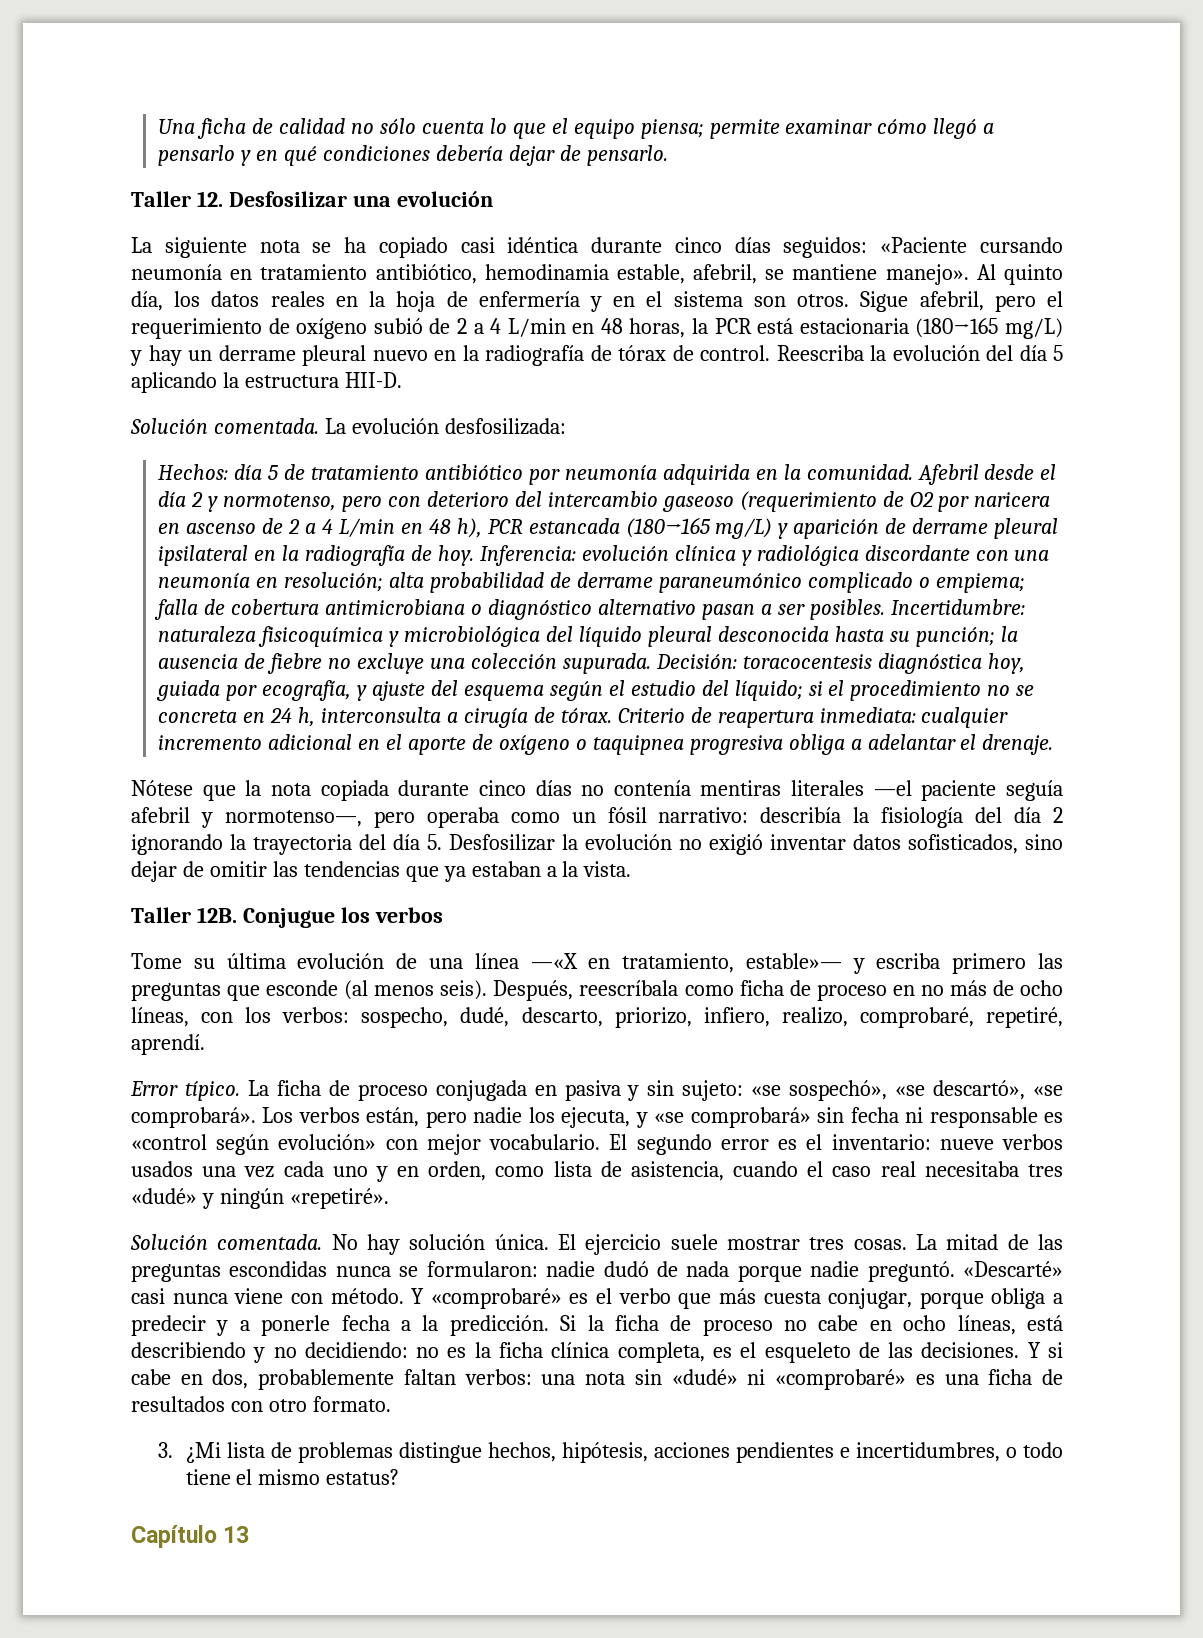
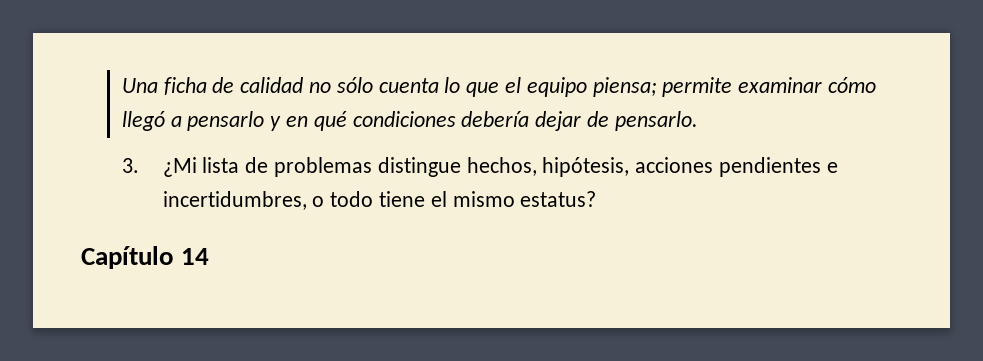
[131,191,493,207] [131,237,1063,258] [131,264,1063,285] [131,291,1063,312] [131,318,1063,339] [130,345,1063,366] [131,372,402,393] [130,418,566,435] [158,464,1057,485] [158,491,1051,512] [158,517,1059,539] [158,545,1050,566] [158,572,1025,593] [154,599,1025,620] [158,626,1018,647] [158,653,1025,674] [156,680,1035,701] [158,707,1009,728] [158,734,1054,755] [131,780,1063,801] [131,807,1063,828] [131,834,1063,855] [131,861,632,882] [131,907,443,928] [131,953,1064,974] [131,980,1063,1001] [131,1007,1063,1028] [131,1034,205,1055] [130,1080,1063,1101] [131,1107,1063,1128] [131,1134,1064,1155] [131,1161,1063,1182] [131,1188,389,1209] [130,1234,1064,1255] [131,1261,1063,1282] [131,1288,1063,1309] [131,1315,1064,1336] [131,1342,1063,1363] [131,1369,1064,1390] [131,1396,391,1412] // Taller 12. Desfosilizar una evolución // La siguiente nota se ha copiado casi idéntica durante cinco días seguidos: «Paciente cursando neumonía en tratamiento antibiótico, hemodinamia estable, afebril, se mantiene manejo». Al quinto día, los datos reales en la hoja de enfermería y en el sistema son otros. Sigue afebril, pero el requerimiento de oxígeno subió de 2 a 4 L/min en 48 horas, la PCR está estacionaria (180→165 mg/L) y hay un derrame pleural nuevo en la radiografía de tórax de control. Reescriba la evolución del día 5 aplicando la estructura HII-D. // Solución comentada. La evolución desfosilizada: // Hechos: día 5 de tratamiento antibiótico por neumonía adquirida en la comunidad. Afebril desde el día 2 y normotenso, pero con deterioro del intercambio gaseoso (requerimiento de O2 por naricera en ascenso de 2 a 4 L/min en 48 h), PCR estancada (180→165 mg/L) y aparición de derrame pleural ipsilateral en la radiografía de hoy. Inferencia: evolución clínica y radiológica discordante con una neumonía en resolución; alta probabilidad de derrame paraneumónico complicado o empiema; falla de cobertura antimicrobiana o diagnóstico alternativo pasan a ser posibles. Incertidumbre: naturaleza fisicoquímica y microbiológica del líquido pleural desconocida hasta su punción; la ausencia de fiebre no excluye una colección supurada. Decisión: toracocentesis diagnóstica hoy, guiada por ecografía, y ajuste del esquema según el estudio del líquido; si el procedimiento no se concreta en 24 h, interconsulta a cirugía de tórax. Criterio de reapertura inmediata: cualquier incremento adicional en el aporte de oxígeno o taquipnea progresiva obliga a adelantar el drenaje. // Nótese que la nota copiada durante cinco días no contenía mentiras literales —el paciente seguía afebril y normotenso—, pero operaba como un fósil narrativo: describía la fisiología del día 2 ignorando la trayectoria del día 5. Desfosilizar la evolución no exigió inventar datos sofisticados, sino dejar de omitir las tendencias que ya estaban a la vista. // Taller 12B. Conjugue los verbos // Tome su última evolución de una línea —«X en tratamiento, estable»— y escriba primero las preguntas que esconde (al menos seis). Después, reescríbala como ficha de proceso en no más de ocho líneas, con los verbos: sospecho, dudé, descarto, priorizo, infiero, realizo, comprobaré, repetiré, aprendí. // Error típico. La ficha de proceso conjugada en pasiva y sin sujeto: «se sospechó», «se descartó», «se comprobará». Los verbos están, pero nadie los ejecuta, y «se comprobará» sin fecha ni responsable es «control según evolución» con mejor vocabulario. El segundo error es el inventario: nueve verbos usados una vez cada uno y en orden, como lista de asistencia, cuando el caso real necesitaba tres «dudé» y ningún «repetiré». // Solución comentada. No hay solución única. El ejercicio suele mostrar tres cosas. La mitad de las preguntas escondidas nunca se formularon: nadie dudó de nada porque nadie preguntó. «Descarté» casi nunca viene con método. Y «comprobaré» es el verbo que más cuesta conjugar, porque obliga a predecir y a ponerle fecha a la predicción. Si la ficha de proceso no cabe en ocho líneas, está describiendo y no decidiendo: no es la ficha clínica completa, es el esqueleto de las decisiones. Y si cabe en dos, probablemente faltan verbos: una nota sin «dudé» ni «comprobaré» es una ficha de resultados con otro formato. -> (698, 121) none
[223,1526,250,1543] 13 -> [181,248,210,265] 14

